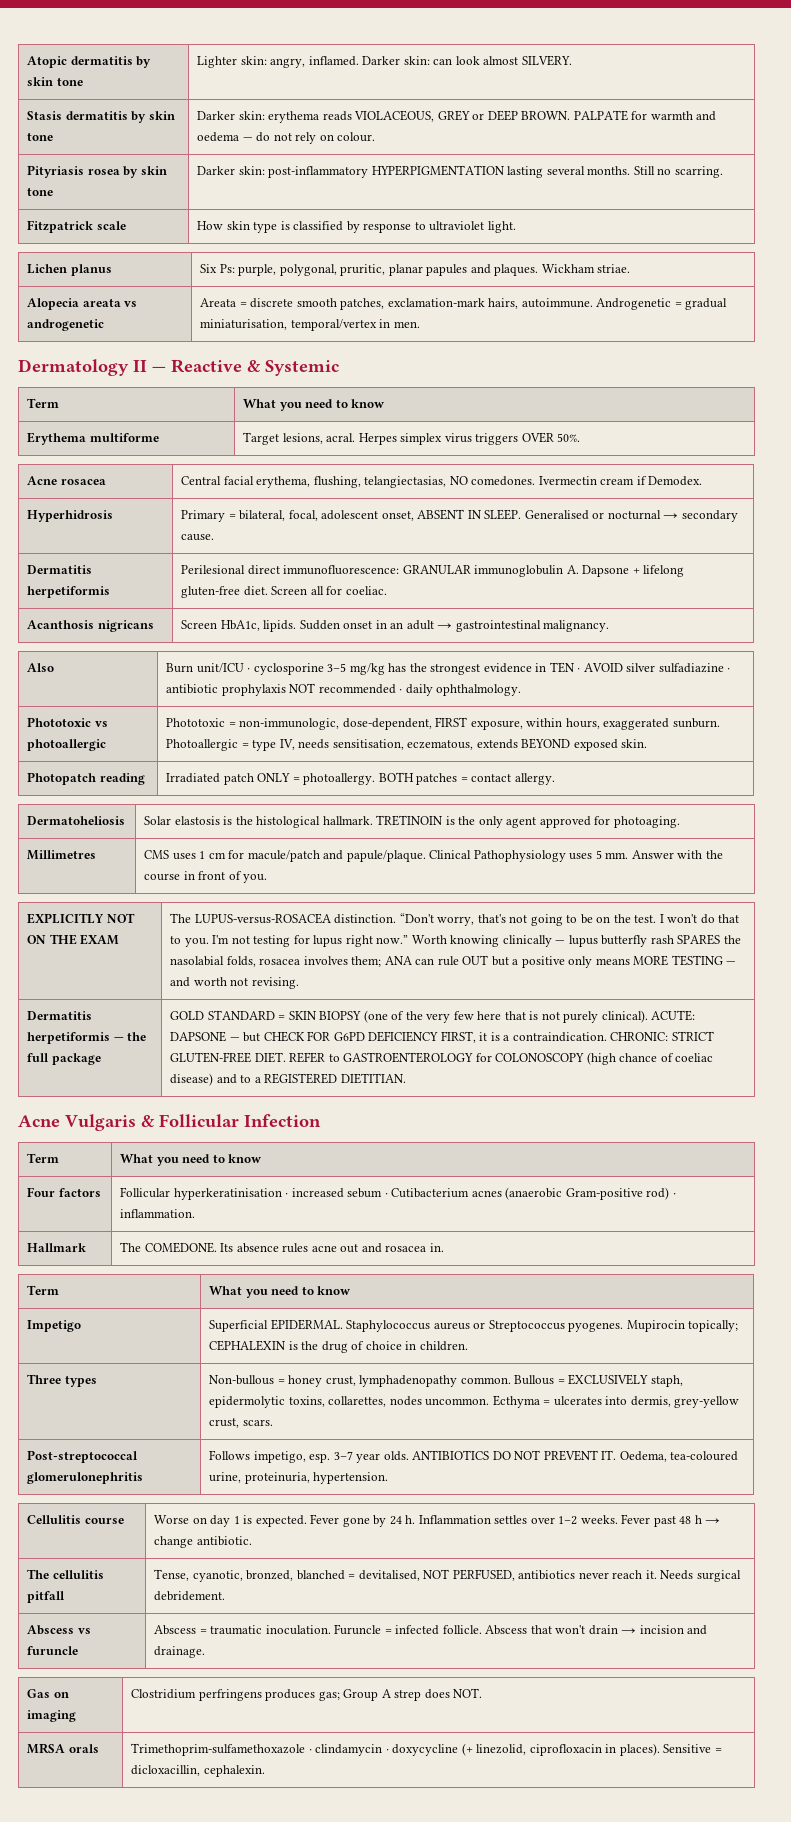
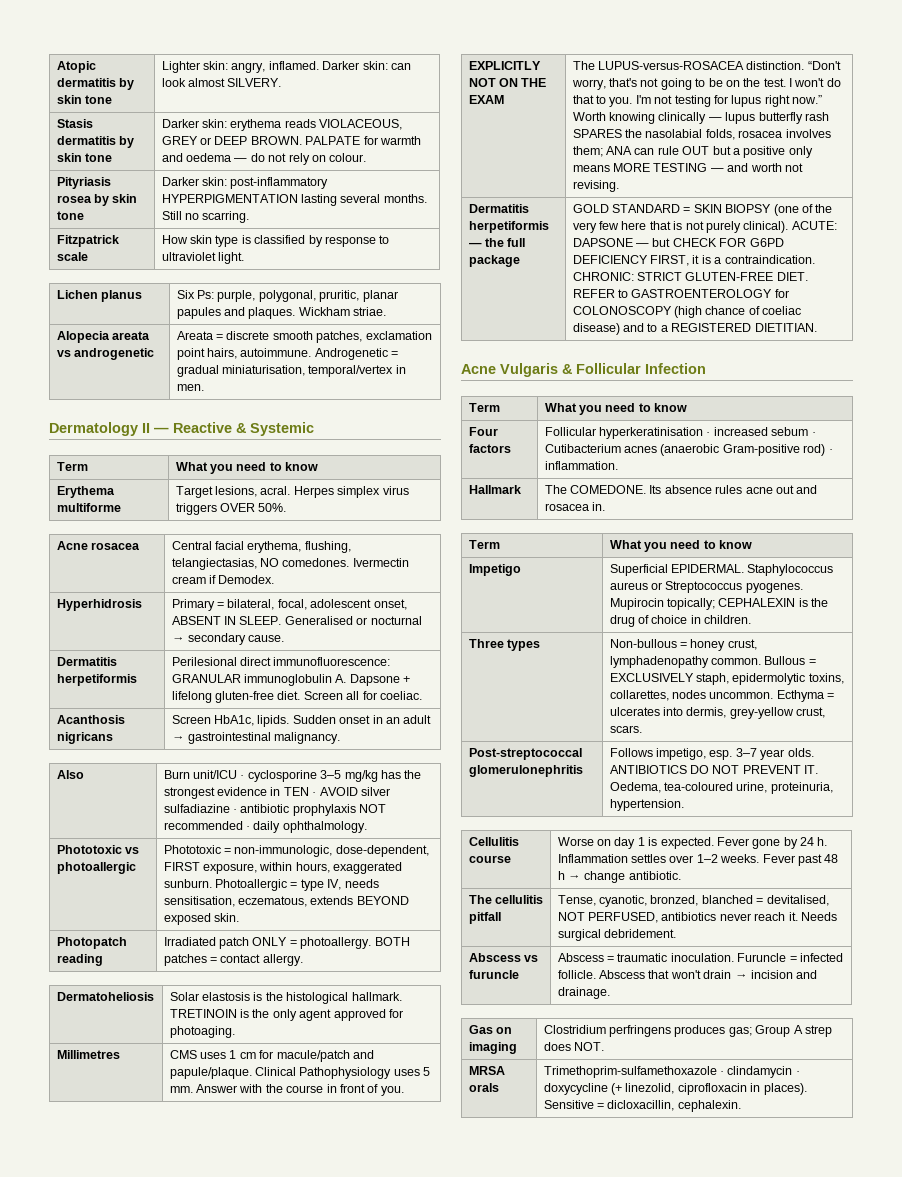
[387,298,485,307] exclamation-mark -> [365,331,432,340] [176,348,205,360] exclamation point

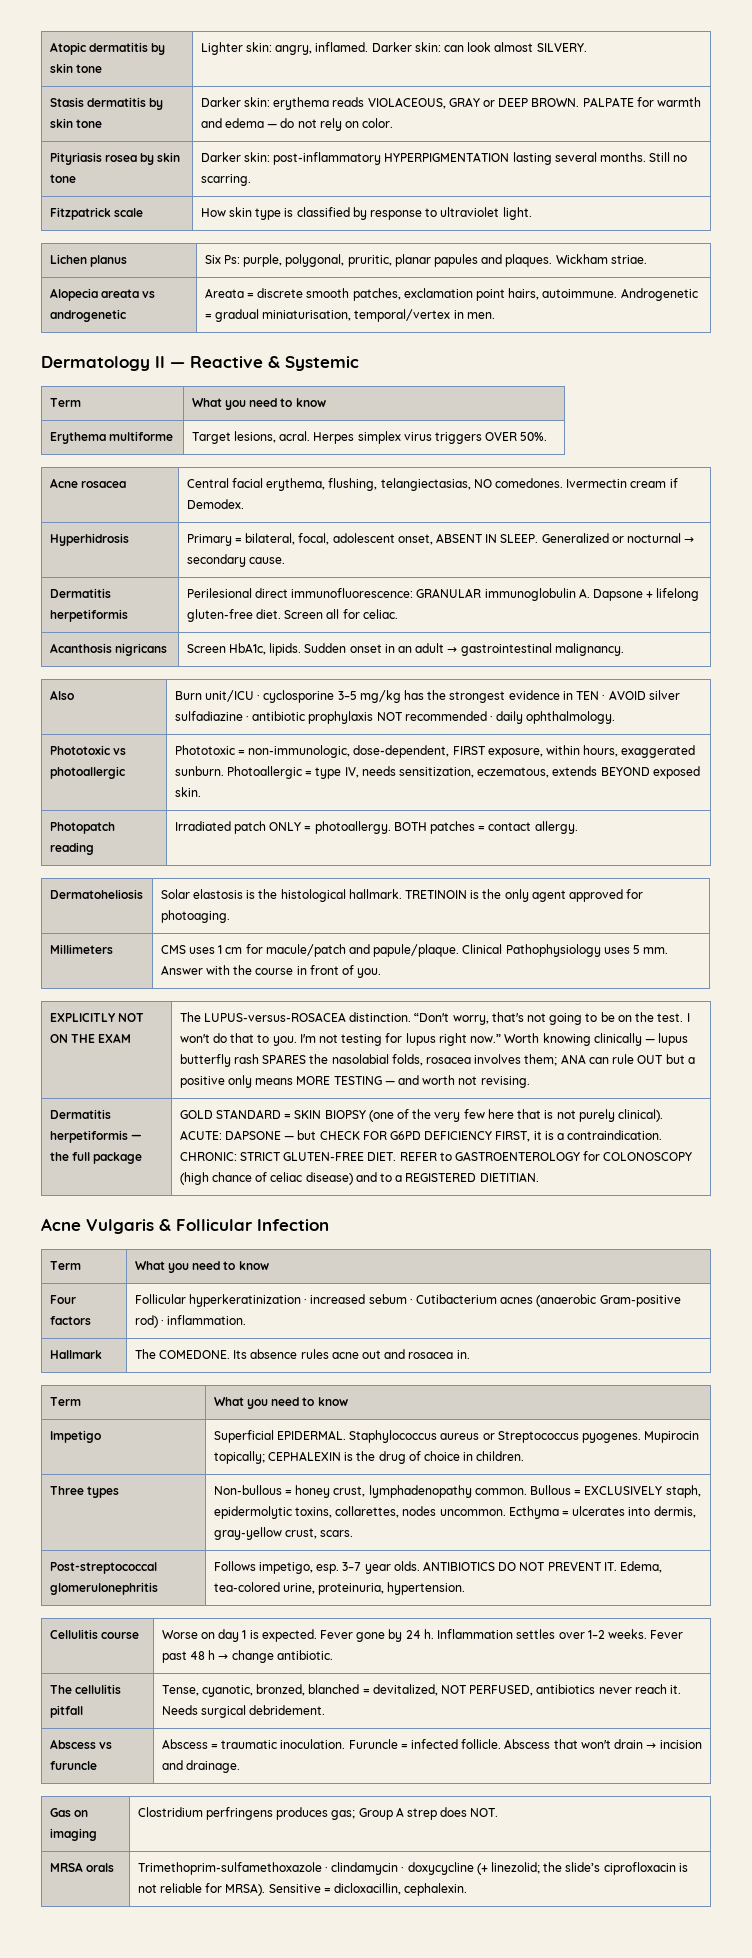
[161,136,198,145] GREY -> [448,97,480,107] GRAY
[186,153,232,162] oedema -> [224,118,264,128] edema
[329,153,367,162] colour. -> [362,118,394,128] color.
[284,616,353,625] Generalised -> [541,533,609,543] Generalized
[379,691,422,700] coeliac. -> [362,609,398,619] celiac.
[163,896,235,907] sensitisation, -> [398,767,474,778] sensitization,
[56,1050,120,1059] Millimetres -> [49,944,113,954] Millimeters
[762,306,802,315] coeliac -> [270,1172,303,1182] celiac
[599,427,704,439] hyperkeratinisation -> [188,1294,301,1307] hyperkeratinization
[729,707,794,719] grey-yellow -> [213,1527,282,1540] gray-yellow
[609,782,734,793] Oedema, tea-coloured -> [620,1561,663,1573] [213,1582,280,1592] Edema, tea-colored
[766,895,829,906] devitalised, -> [372,1684,438,1696] devitalized,
[625,1083,807,1095] linezolid, ciprofloxacin in places). -> [490,1862,688,1875] [137,1883,266,1896] linezolid; the slide’s ciprofloxacin is not reliable for MRSA).

